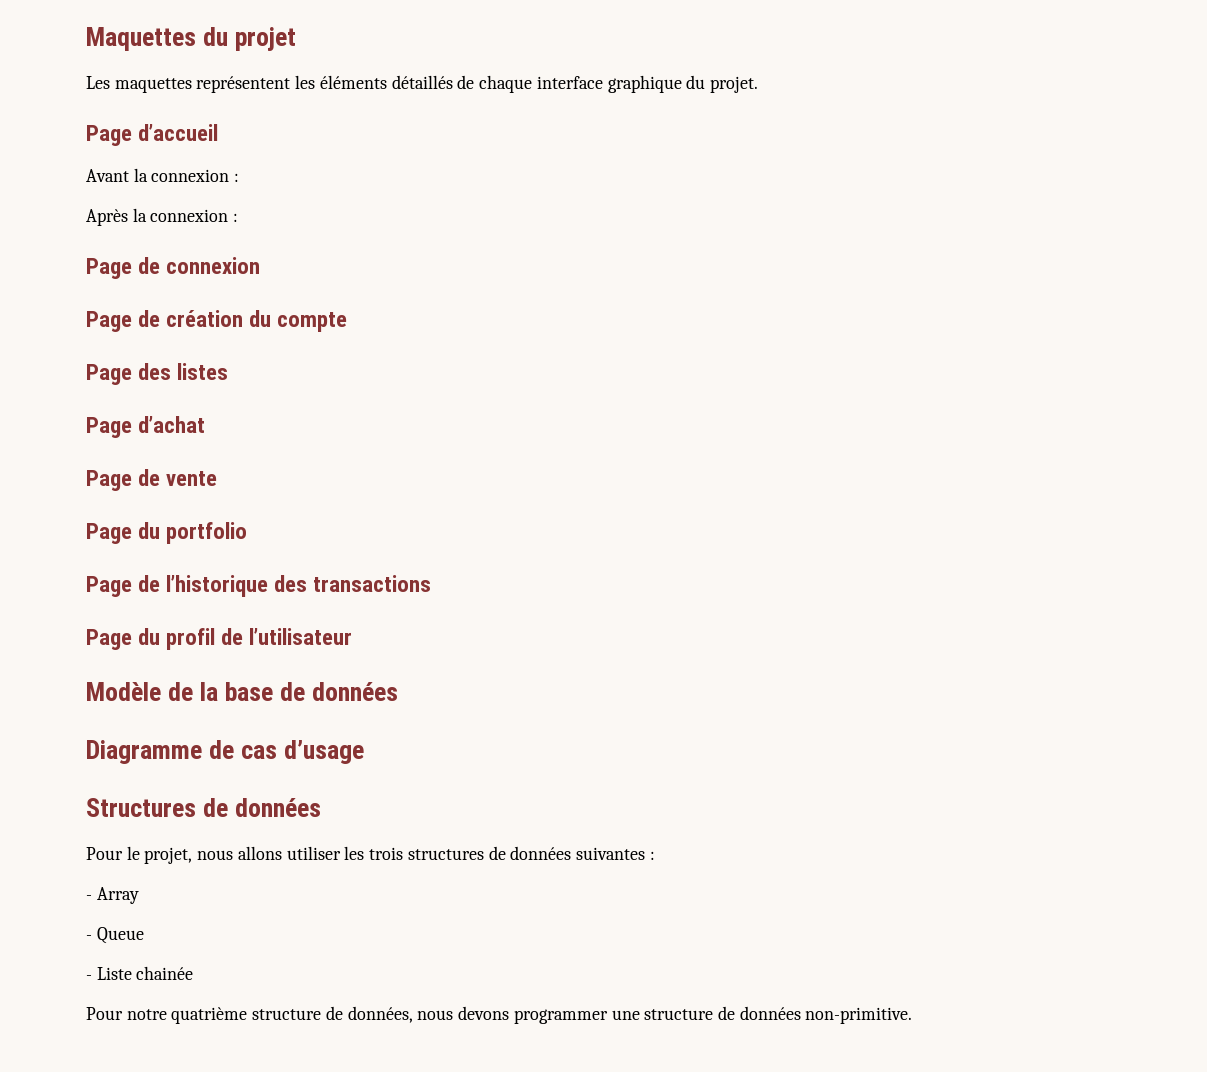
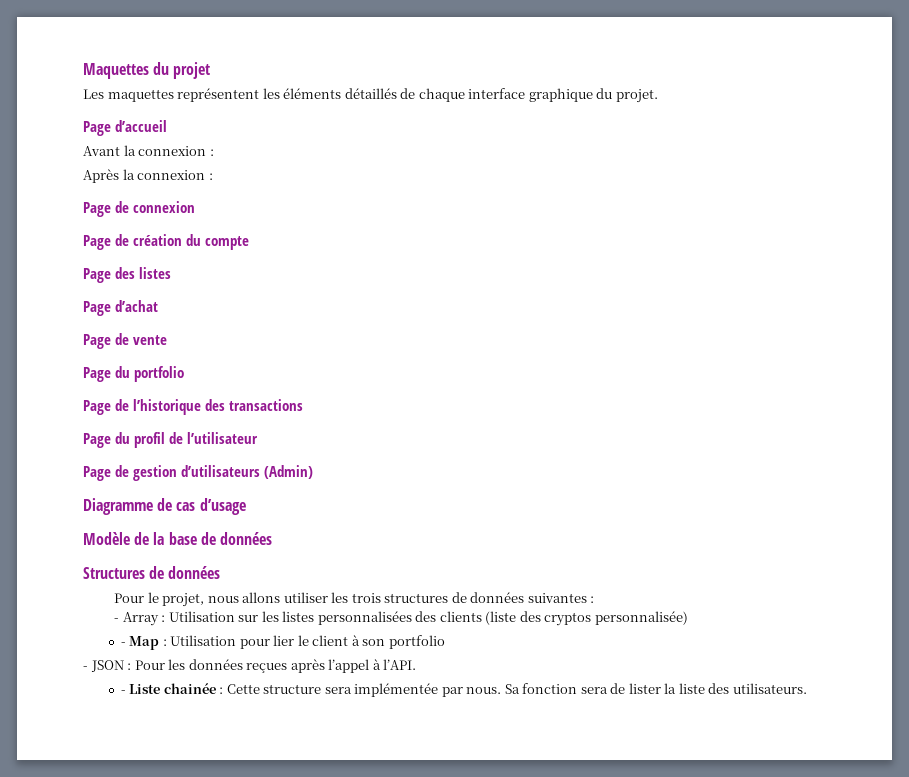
(353, 636) none -> [83,465,313,481] [83,498,246,515] // Page de gestion d’utilisateurs (Admin) // Diagramme de cas d’usage
[86,740,365,764] // Diagramme de cas d’usage -> (272, 538) none
[86,927,144,944] [86,966,194,980] [86,1006,913,1024] // - Queue // - Liste chainée // Pour notre quatrième structure de données, nous devons programmer une structure de données non-primitive. -> [161,611,688,626] [120,635,445,650] [83,659,417,673] [120,683,807,697] : Utilisation sur les listes personnalisées des clients (liste des cryptos personnalisée) // - Map : Utilisation pour lier le client à son portfolio // - JSON : Pour les données reçues après l’appel à l’API. // - Liste chainée : Cette structure sera implémentée par nous. Sa fonction sera de lister la liste des utilisateurs.

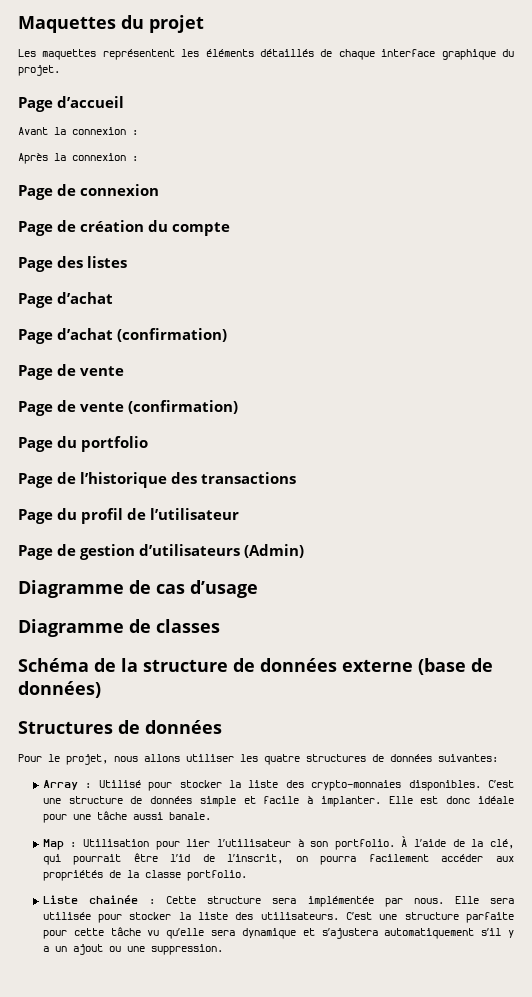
[83,333,167,349] // Page de vente -> [18,328,228,344] [18,364,125,380] [18,400,239,416] // Page d’achat (confirmation) // Page de vente // Page de vente (confirmation)
[83,532,272,545] Modèle de la base de données -> [18,619,220,637] [18,658,493,675] [18,681,101,698] Diagramme de classes // Schéma de la structure de données externe (base de données)
[351,593,381,603] trois -> [264,754,300,765] quatre
[527,593,595,603] [114,611,688,626] [120,642,126,646] suivantes : // - Array : Utilisation sur les listes personnalisées des clients (liste des cryptos personnalisée) // - -> [438,754,498,762] [42,780,514,791] [42,796,515,807] [42,811,211,823] suivantes: // Array : Utilisé pour stocker la liste des crypto-monnaies disponibles. C’est une structure de données simple et facile à implanter. Elle est donc idéale pour une tâche aussi banale. //
[297,635,445,649] [83,659,417,673] [120,690,126,694] le client à son portfolio // - JSON : Pour les données reçues après l’appel à l’API. // - -> [216,836,514,850] [42,853,514,865] [42,870,247,881] l’utilisateur à son portfolio. À l’aide de la clé, qui pourrait être l’id de l’inscrit, on pourra facilement accéder aux propriétés de la classe portfolio. //
[504,683,807,694] Sa fonction sera de lister la liste des utilisateurs. -> [454,896,514,904] [42,912,515,923] [42,927,514,939] [42,944,223,955] Elle sera utilisée pour stocker la liste des utilisateurs. C’est une structure parfaite pour cette tâche vu qu’elle sera dynamique et s’ajustera automatiquement s’il y a un ajout ou une suppression.

